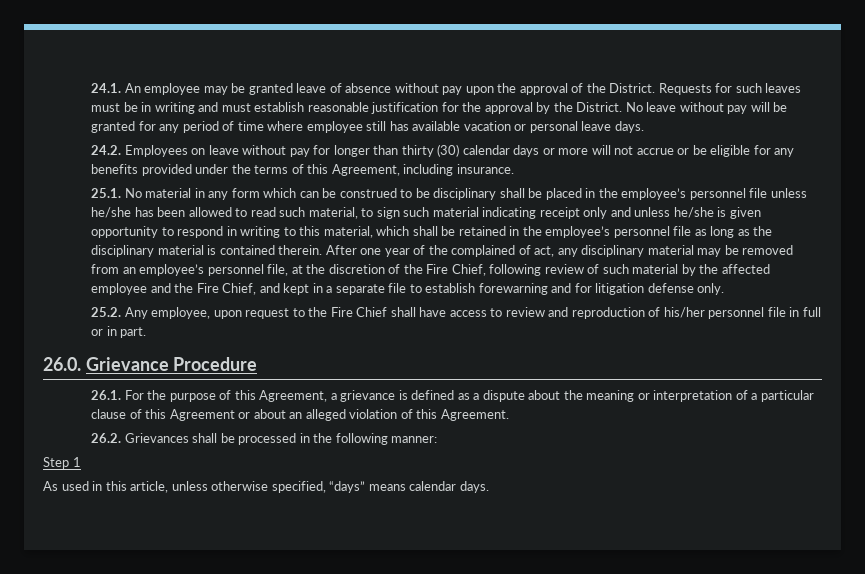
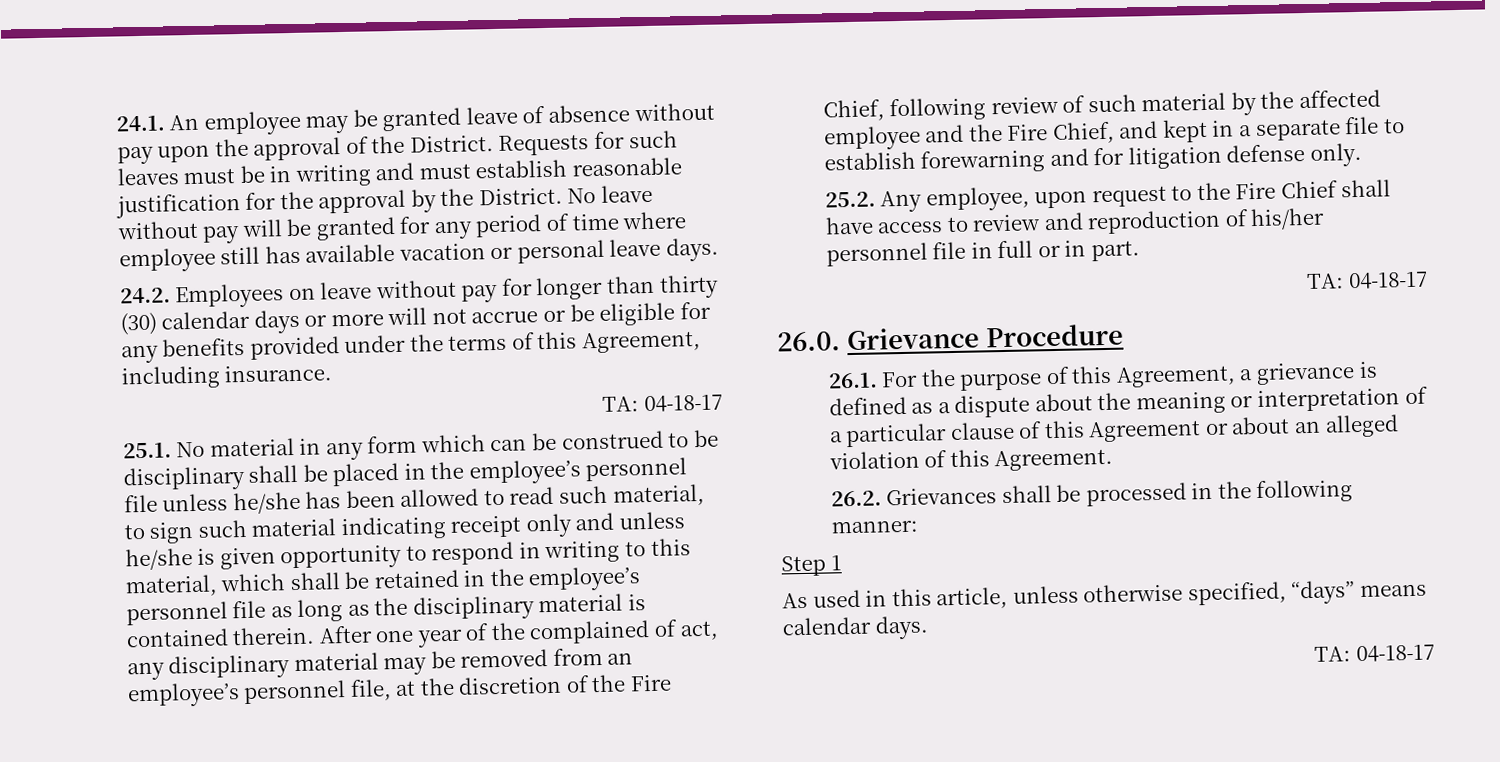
(514, 169) none -> [602,394,723,413] // TA: 04-18-17
(147, 332) none -> [1306,271,1428,290] // TA: 04-18-17
(489, 487) none -> [1314,644,1435,663] // TA: 04-18-17

